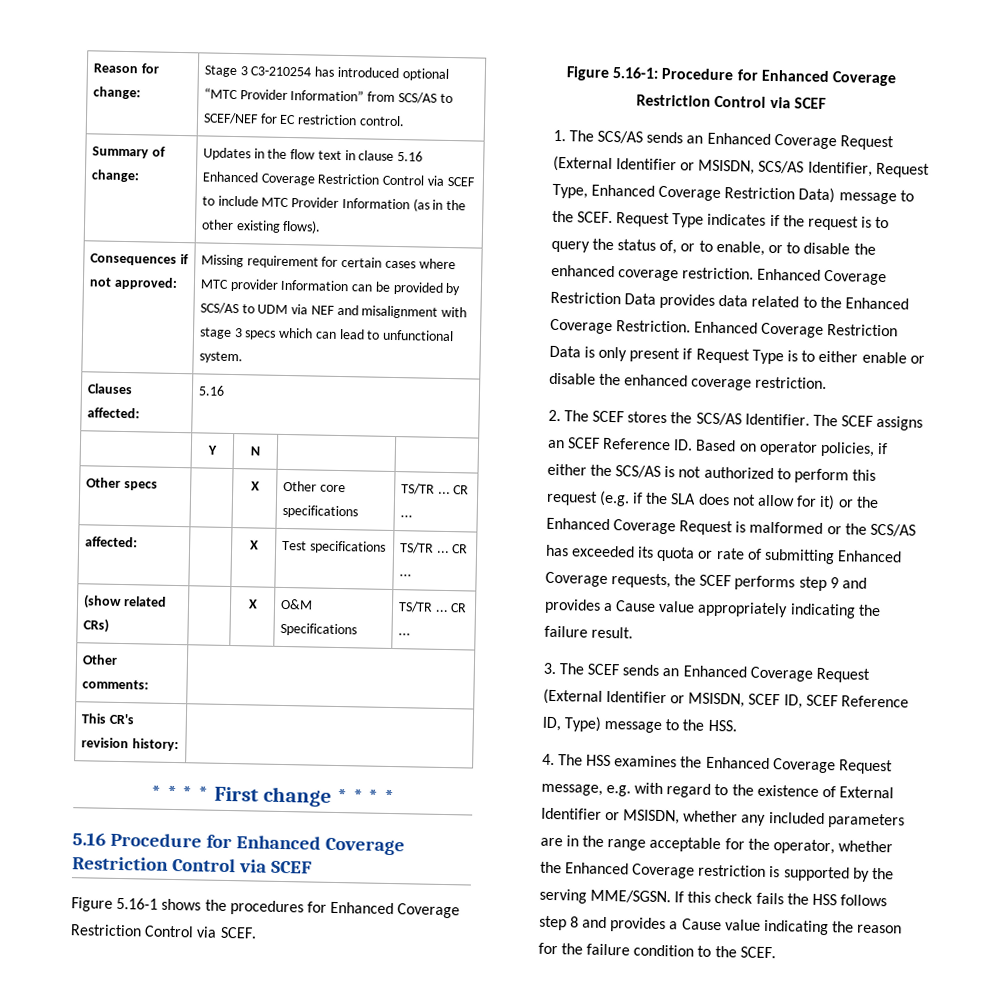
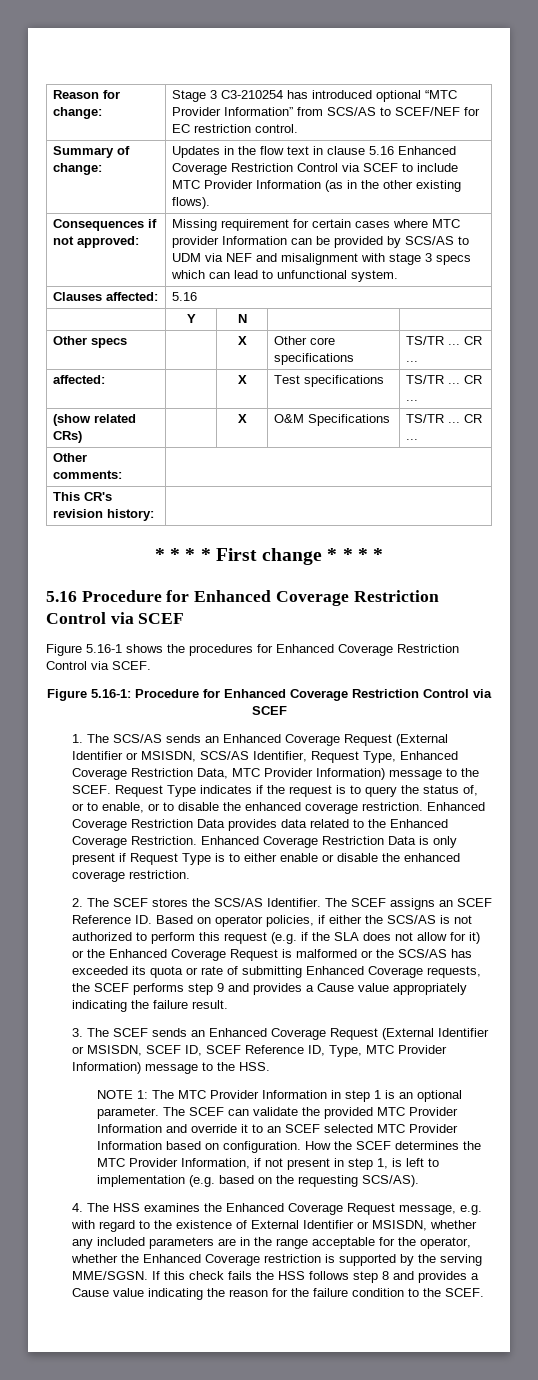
[798,187,836,204] Data) -> [196,768,385,780] Data, MTC Provider Information)
[563,716,602,732] Type) -> [328,1045,447,1057] [71,1062,141,1074] Type, MTC Provider Information)
(737, 725) none -> [97,1090,463,1102] [97,1107,459,1119] [97,1124,459,1133] [97,1141,482,1153] [97,1158,440,1170] [97,1175,420,1187] // NOTE 1: The MTC Provider Information in step 1 is an optional parameter. The SCEF can validate the provided MTC Provider Information and override it to an SCEF selected MTC Provider Information based on configuration. How the SCEF determines the MTC Provider Information, if not present in step 1, is left to implementation (e.g. based on the requesting SCS/AS).

